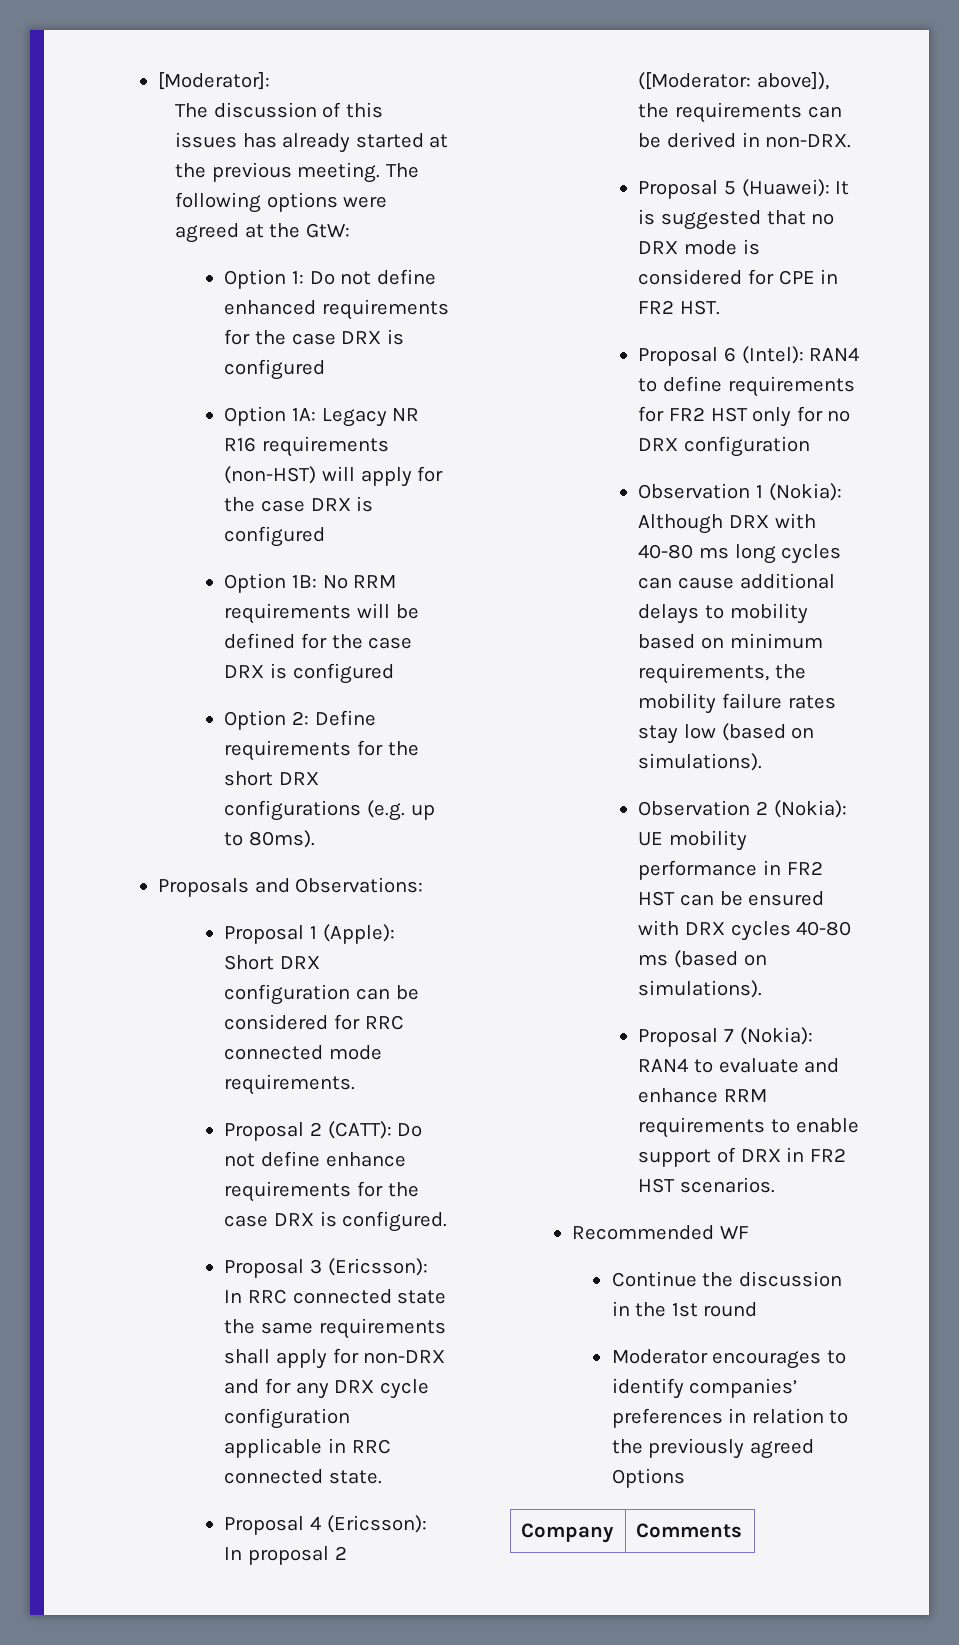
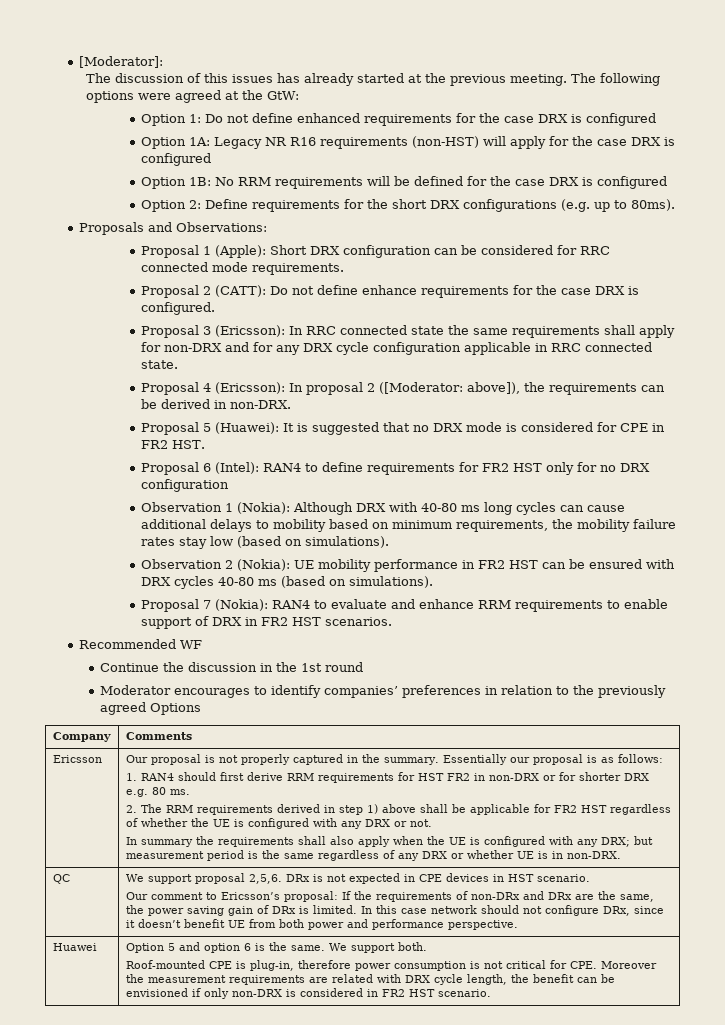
(743, 1530) none -> [52,755,102,763] [125,754,663,765] [125,772,649,783] [125,787,190,797] [125,804,671,815] [125,818,432,829] [125,836,653,847] [125,850,621,861] [52,874,70,884] [125,873,590,884] [125,891,654,902] [125,905,664,916] [125,919,518,930] [52,943,97,951] [125,942,427,953] [125,960,657,971] [125,974,615,985] [125,988,491,999] // Ericsson | Our proposal is not properly captured in the summary. Essentially our proposal is as follows: // 1. RAN4 should first derive RRM requirements for HST FR2 in non-DRX or for shorter DRX e.g. 80 ms. // 2. The RRM requirements derived in step 1) above shall be applicable for FR2 HST regardless of whether the UE is configured with any DRX or not. // In summary the requirements shall also apply when the UE is configured with any DRX; but measurement period is the same regardless of any DRX or whether UE is in non-DRX. // QC | We support proposal 2,5,6. DRx is not expected in CPE devices in HST scenario. // Our comment to Ericsson’s proposal: If the requirements of non-DRx and DRx are the same, the power saving gain of DRx is limited. In this case network should not configure DRx, since it doesn’t benefit UE from both power and performance perspective. // Huawei | Option 5 and option 6 is the same. We support both. // Roof-mounted CPE is plug-in, therefore power consumption is not critical for CPE. Moreover the measurement requirements are related with DRX cycle length, the benefit can be envisioned if only non-DRX is considered in FR2 HST scenario.

